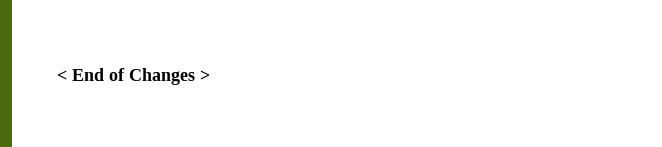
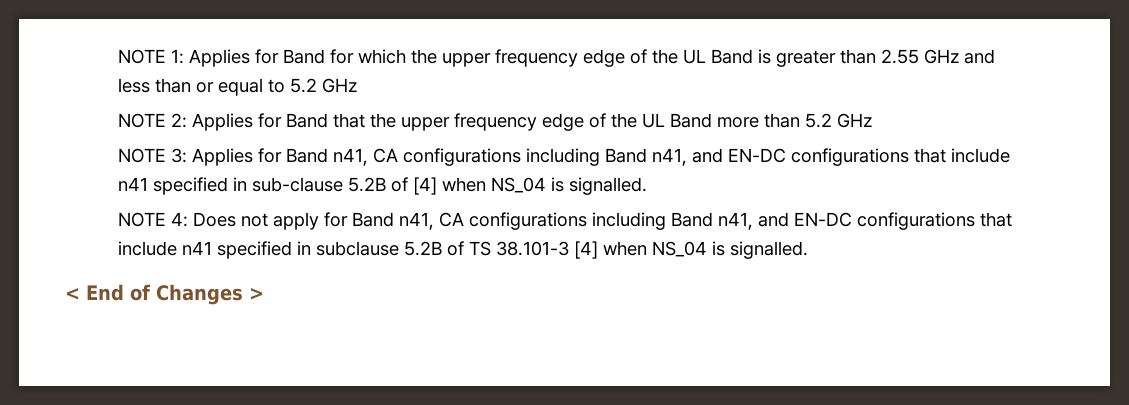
(57, 75) none -> [118,49,996,67] [118,78,358,96] [118,113,873,131] [118,148,1011,166] [118,177,648,195] [118,212,1013,230] [118,241,809,259] NOTE 1: Applies for Band for which the upper frequency edge of the UL Band is greater than 2.55 GHz and less than or equal to 5.2 GHz // NOTE 2: Applies for Band that the upper frequency edge of the UL Band more than 5.2 GHz // NOTE 3: Applies for Band n41, CA configurations including Band n41, and EN-DC configurations that include n41 specified in sub-clause 5.2B of [4] when NS_04 is signalled. // NOTE 4: Does not apply for Band n41, CA configurations including Band n41, and EN-DC configurations that include n41 specified in subclause 5.2B of TS 38.101-3 [4] when NS_04 is signalled. //

